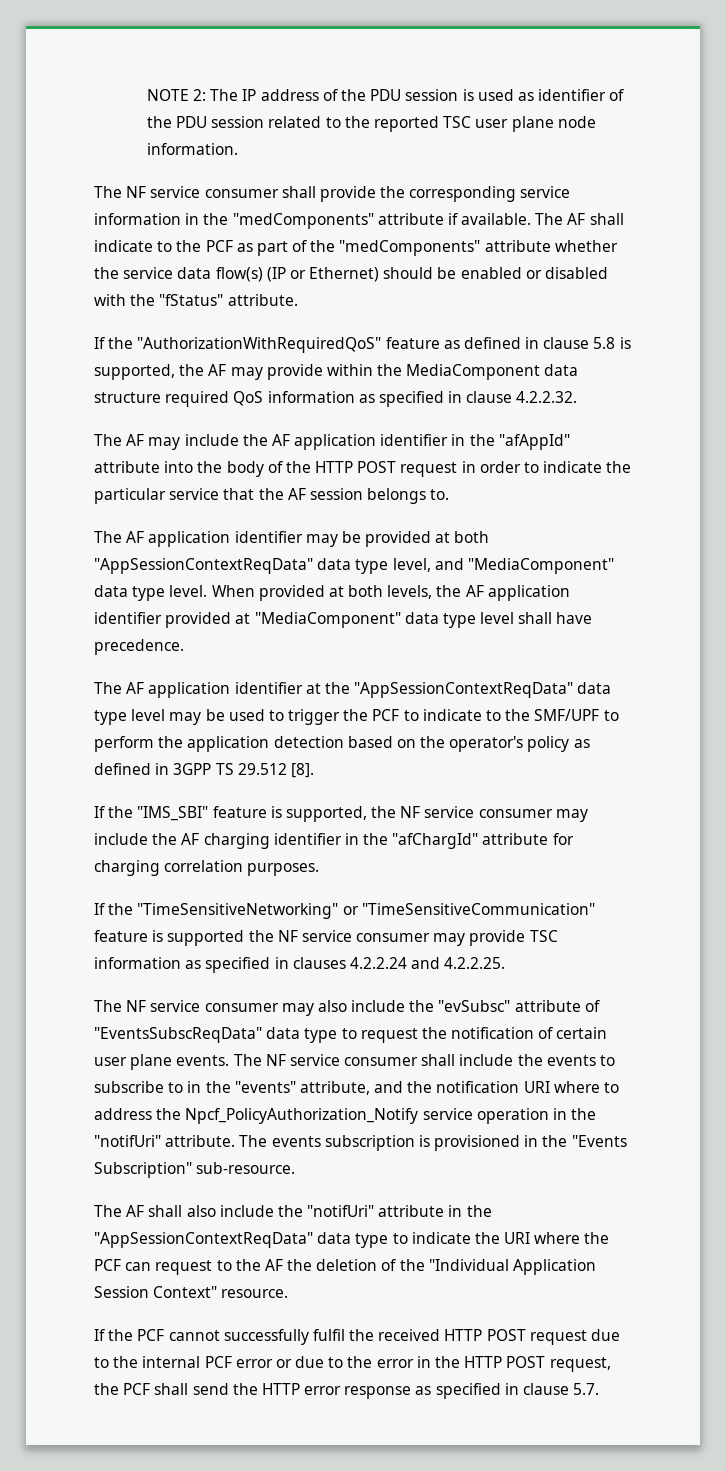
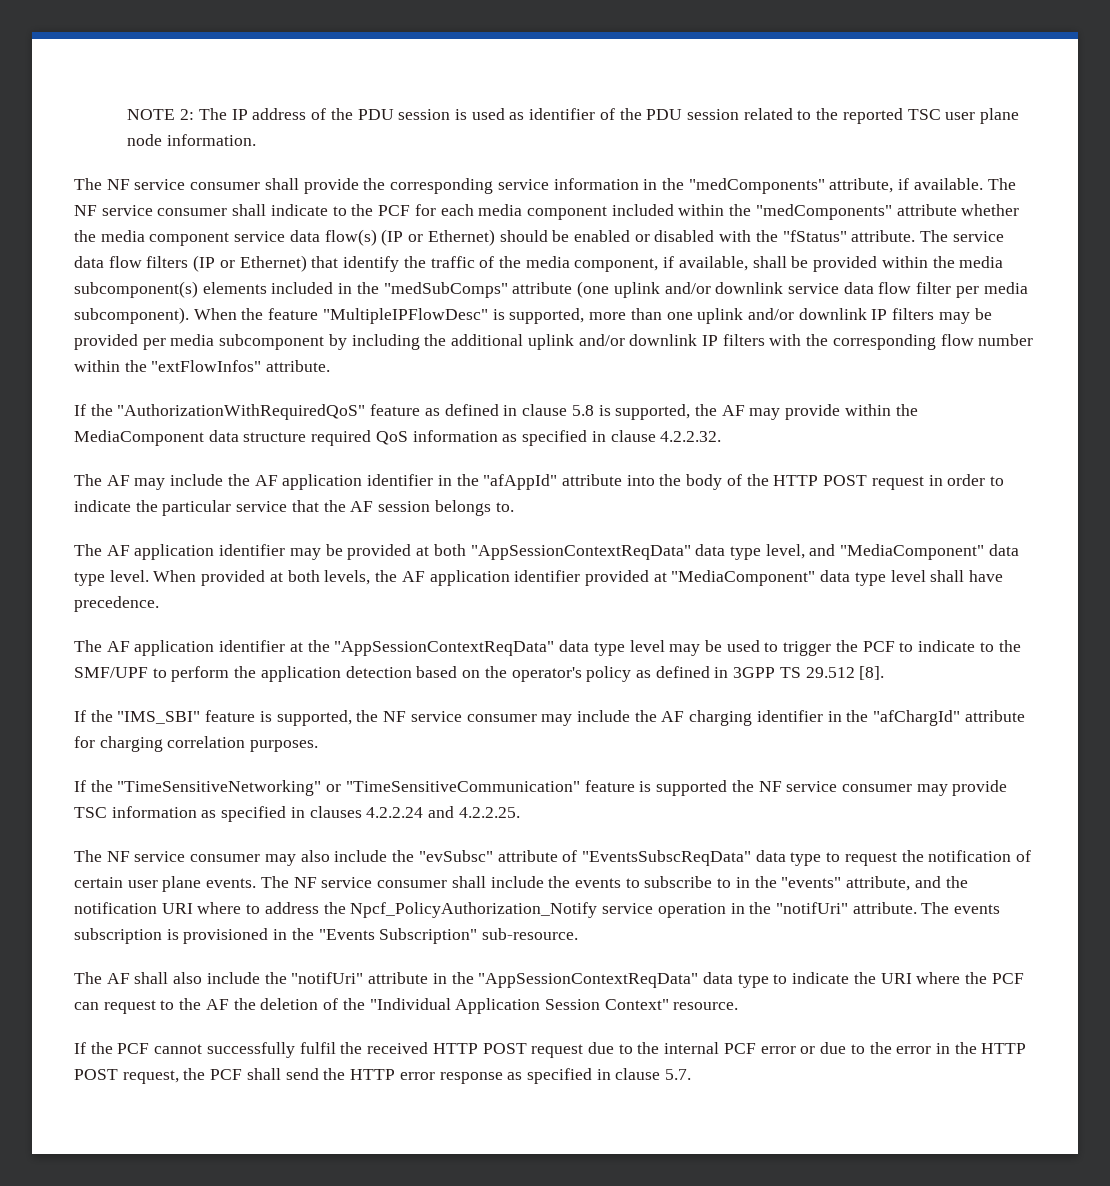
[377,213,444,225] attribute -> [829,178,894,193] attribute,
[567,213,586,225] AF -> [74,205,228,216] NF service consumer
[236,240,308,256] as part of -> [414,204,725,220] for each media component included within
(119, 273) none -> [100,230,230,246] media component
(298, 300) none -> [920,230,1004,242] [74,255,1004,272] [74,281,1028,298] [74,307,992,324] [74,334,1034,350] [74,360,331,372] The service data flow filters (IP or Ethernet) that identify the traffic of the media component, if available, shall be provided within the media subcomponent(s) elements included in the "medSubComps" attribute (one uplink and/or downlink service data flow filter per media subcomponent). When the feature "MultipleIPFlowDesc" is supported, more than one uplink and/or downlink IP filters may be provided per media subcomponent by including the additional uplink and/or downlink IP filters with the corresponding flow number within the "extFlowInfos" attribute.

